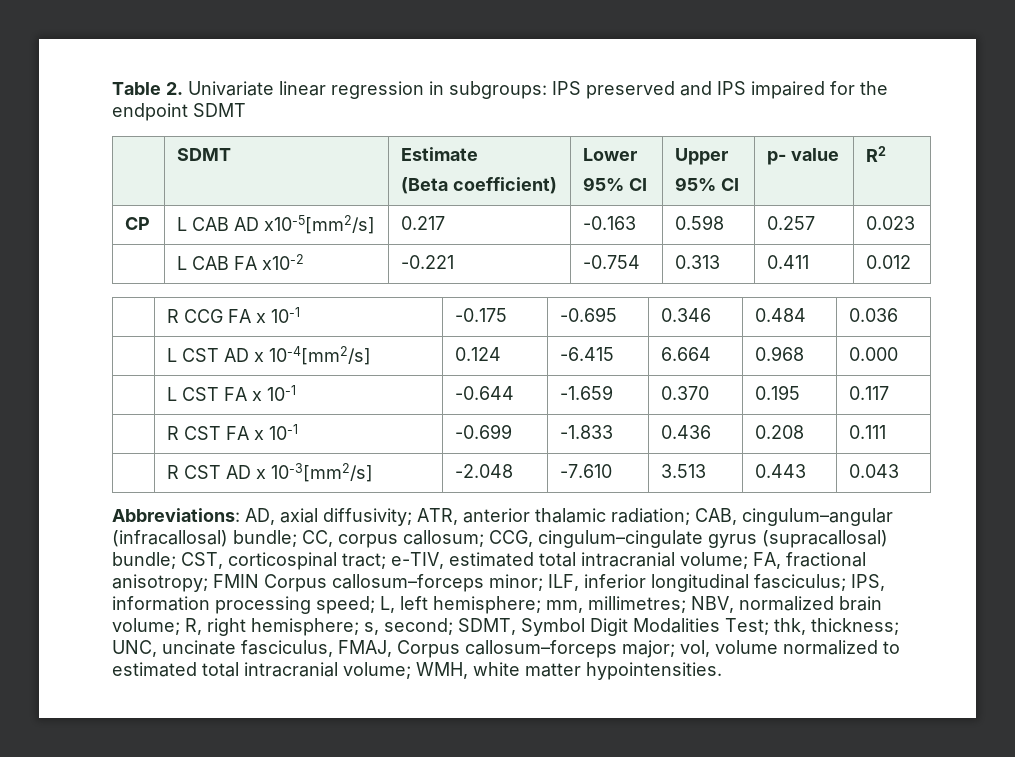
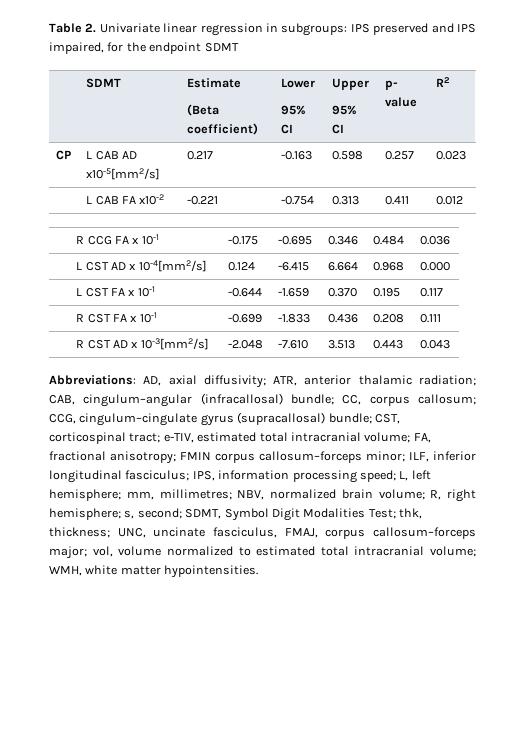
[751,81,825,99] impaired -> [49,42,104,54] impaired,
[264,574,327,592] Corpus -> [215,453,255,463] corpus
[397,640,460,658] Corpus -> [325,529,366,539] corpus

